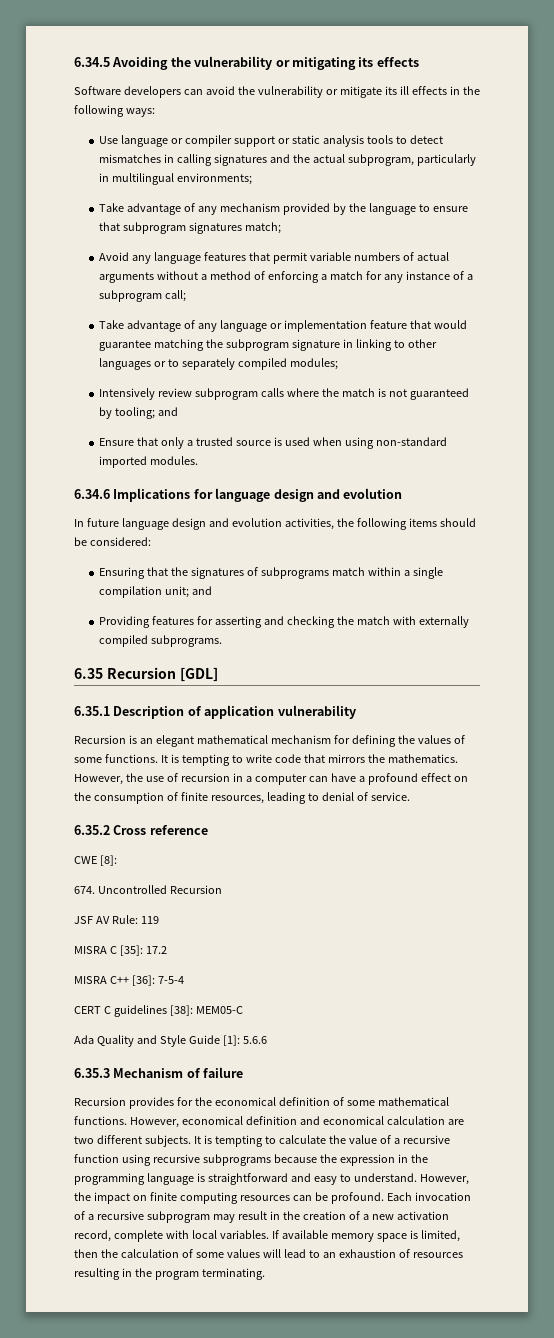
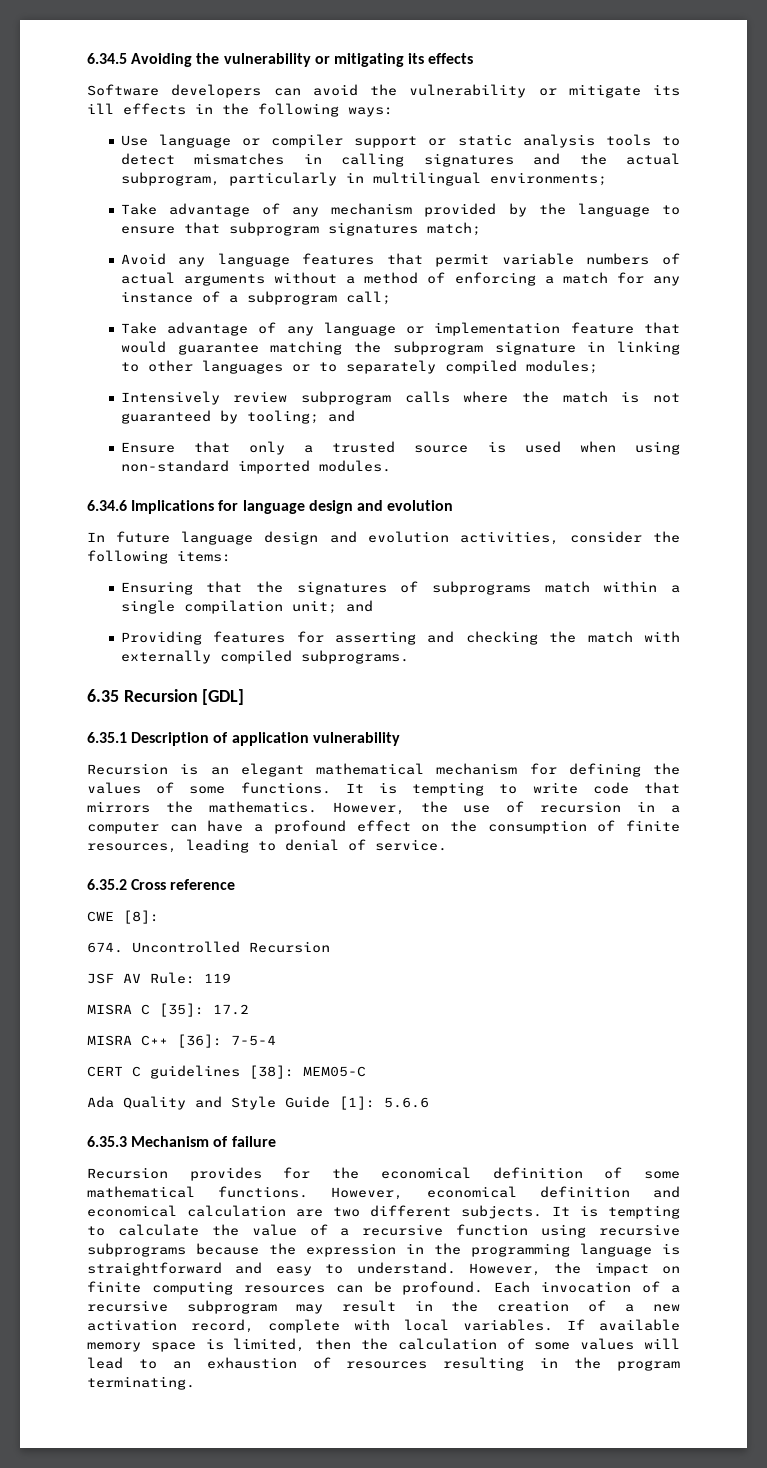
[336,518,476,530] [74,537,151,546] the following items should be considered: -> [569,531,680,543] [87,550,231,564] consider the following items:

